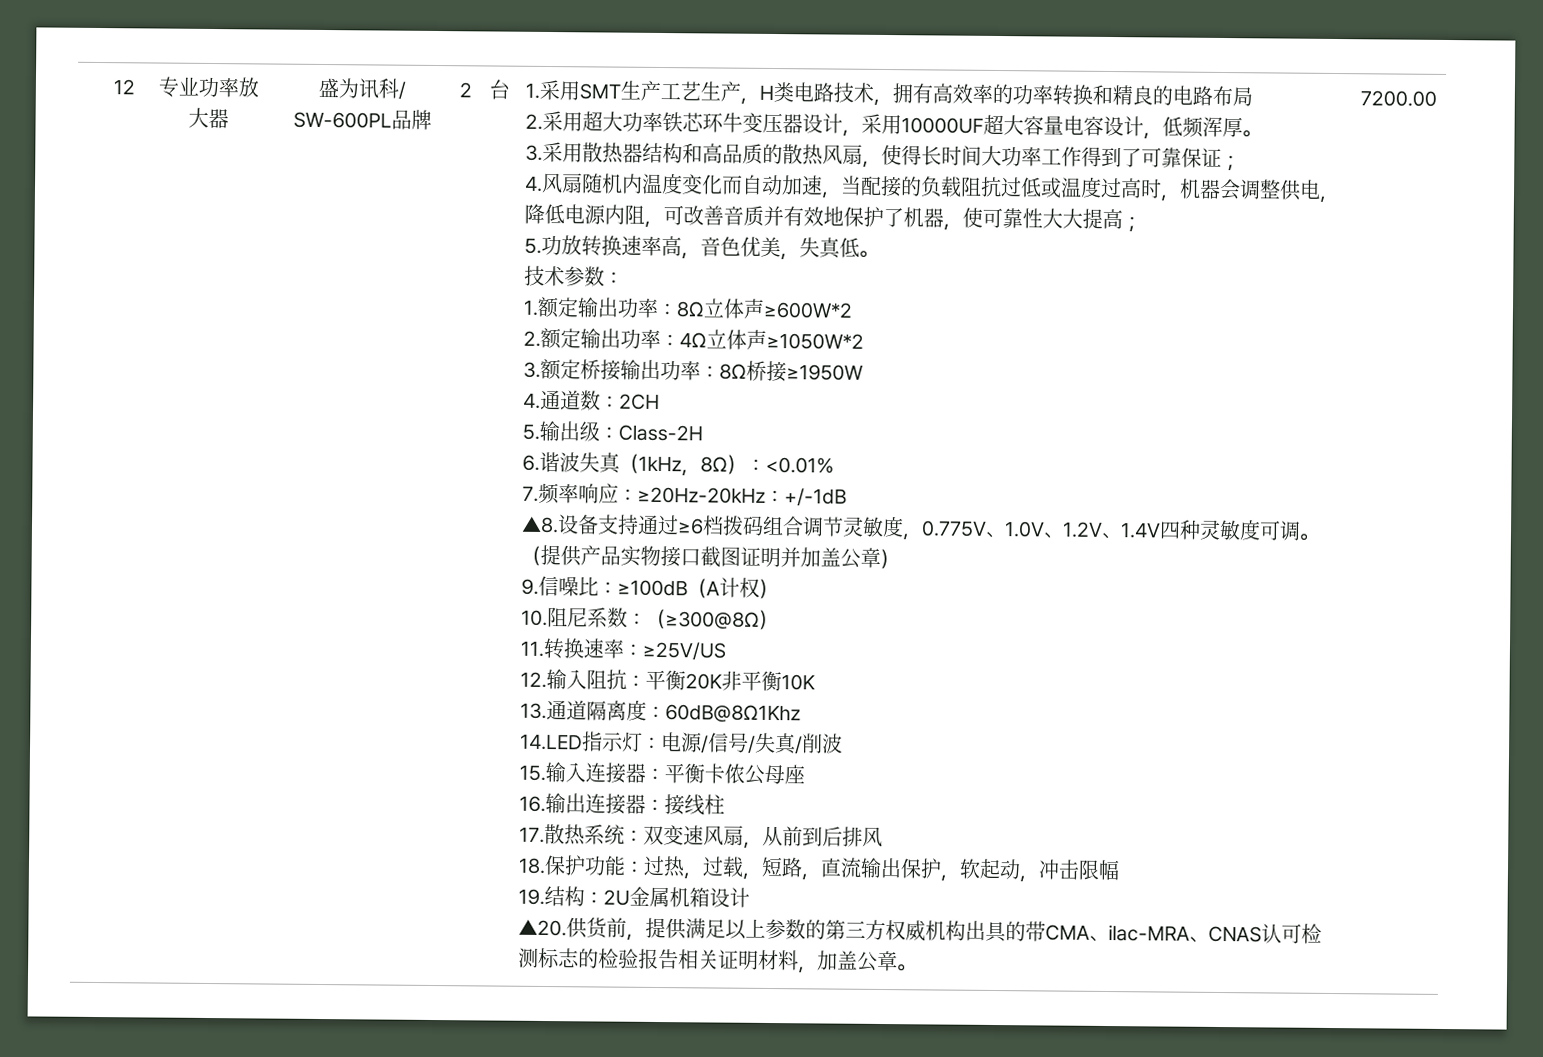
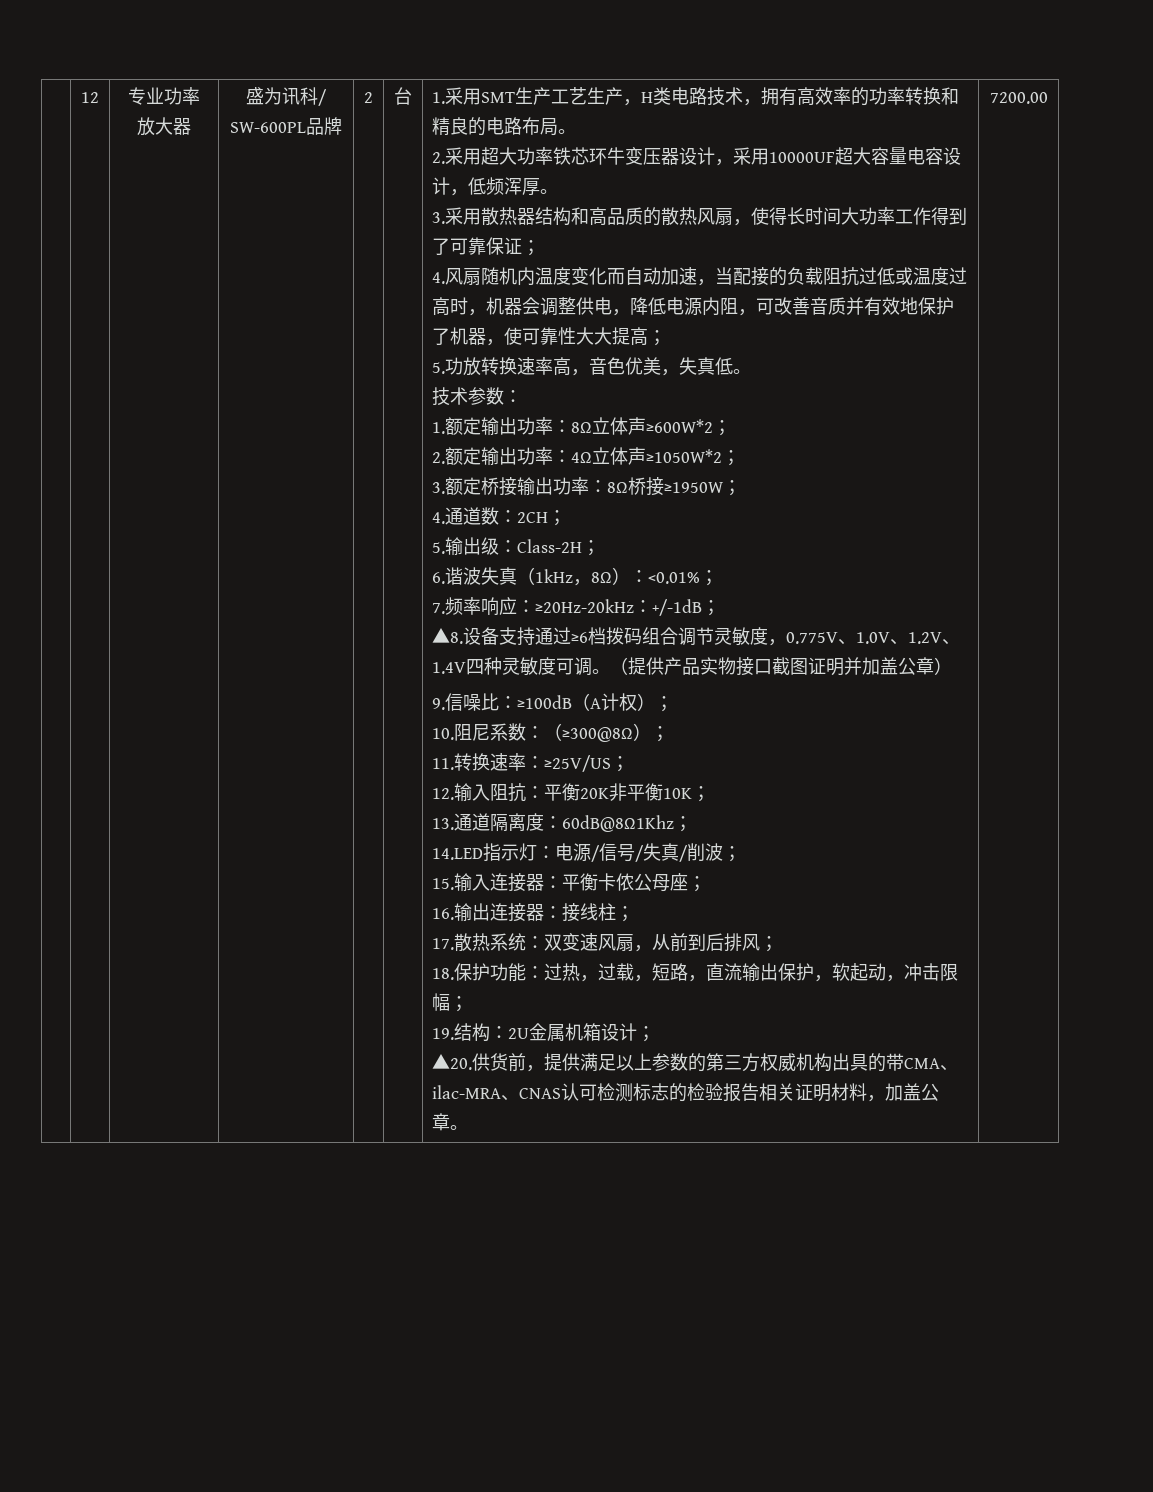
(1254, 97) none -> [558,129,577,134] 。
(854, 310) none -> [713,420,732,436] ；
(865, 341) none -> [722,450,741,466] ；
(864, 372) none -> [723,480,742,496] ；
(661, 402) none -> [548,510,567,526] ；
(704, 433) none -> [582,540,601,556] ；
(835, 465) none -> [700,570,719,586] ；
(848, 497) none -> [702,600,721,616] ；
(780, 589) none -> [655,696,674,712] ；
(780, 620) none -> [651,726,670,742] ；
(727, 651) none -> [611,756,630,772] ；
(817, 682) none -> [692,786,711,802] ；
(802, 714) none -> [674,816,693,832] ；
(844, 743) none -> [723,846,742,862] ；
(806, 774) none -> [688,876,707,892] ；
(726, 804) none -> [616,906,635,922] ；
(884, 837) none -> [760,936,779,952] ；
(1121, 870) none -> [450,996,469,1012] ；
(751, 897) none -> [637,1026,656,1042] ；

